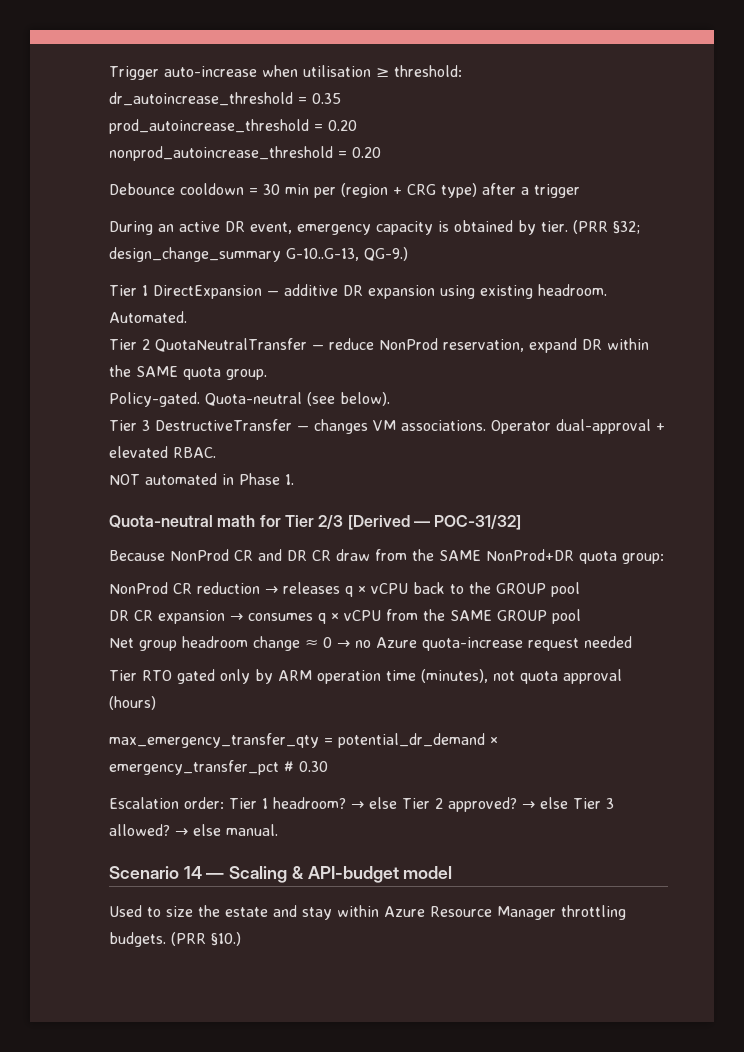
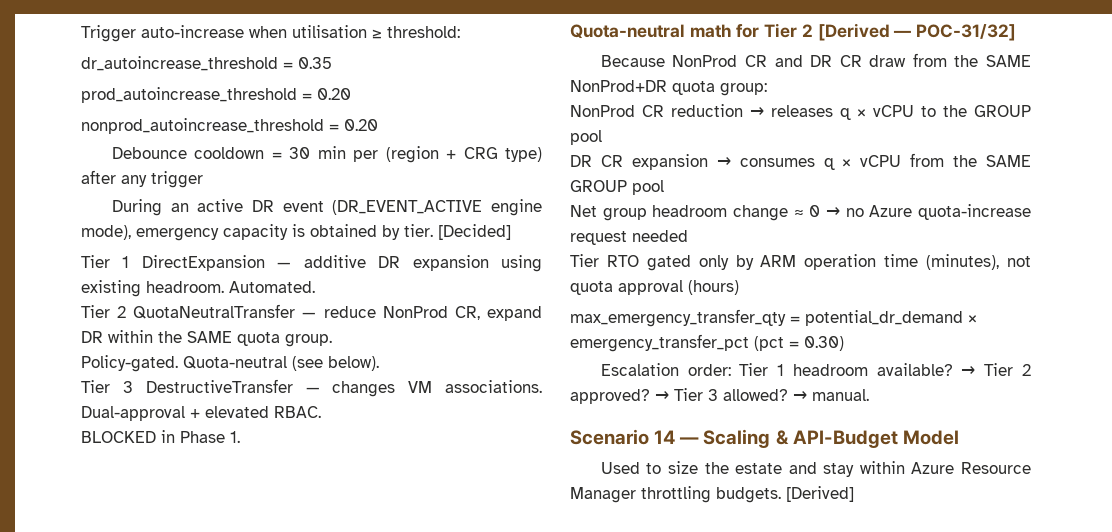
[521,187,529,195] a -> [121,175,147,187] any
[250,222,292,234] event, -> [282,199,542,216] [81,225,131,240] event (DR_EVENT_ACTIVE engine mode),
[573,220,640,234] [109,247,408,262] (PRR §32; design_change_summary G-10..G-13, QG-9.) -> [438,224,511,240] [Decided]
[442,339,524,352] reservation, -> [454,306,480,320] CR,
[490,419,651,434] Operator dual-approval -> [81,406,185,421] Dual-approval
[109,473,217,485] NOT automated -> [81,431,156,443] BLOCKED
[318,515,344,529] 2/3 -> [801,24,813,37] 2
[413,582,445,594] back -> (914, 111) none
[284,761,328,772] # 0.30 -> [754,336,844,351] (pct = 0.30)
[273,797,397,809] headroom? → else -> [792,363,976,376] headroom available? →
[540,797,568,809] else -> (669, 396) none
[193,824,221,836] else -> (807, 396) none
[307,866,453,883] API-budget model -> [792,430,959,448] API-Budget Model
[171,932,241,946] (PRR §10.) -> [786,486,854,502] [Derived]

